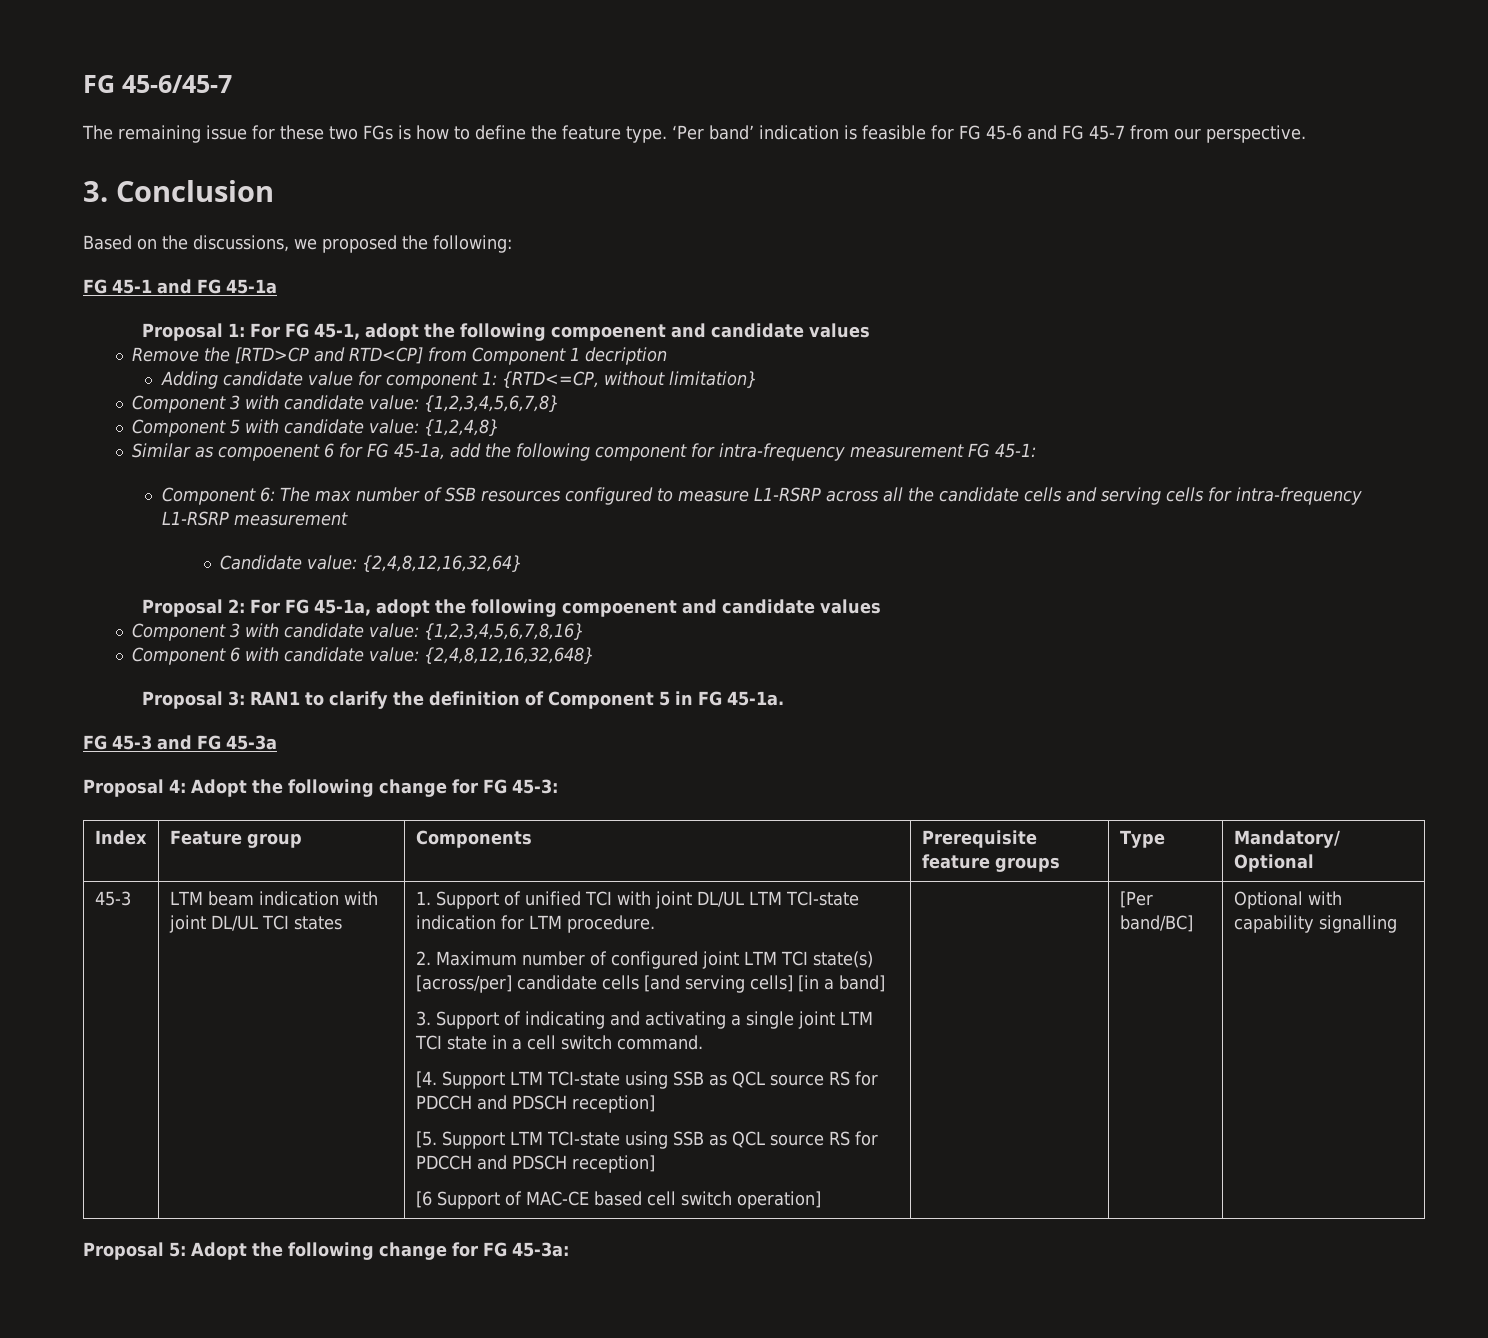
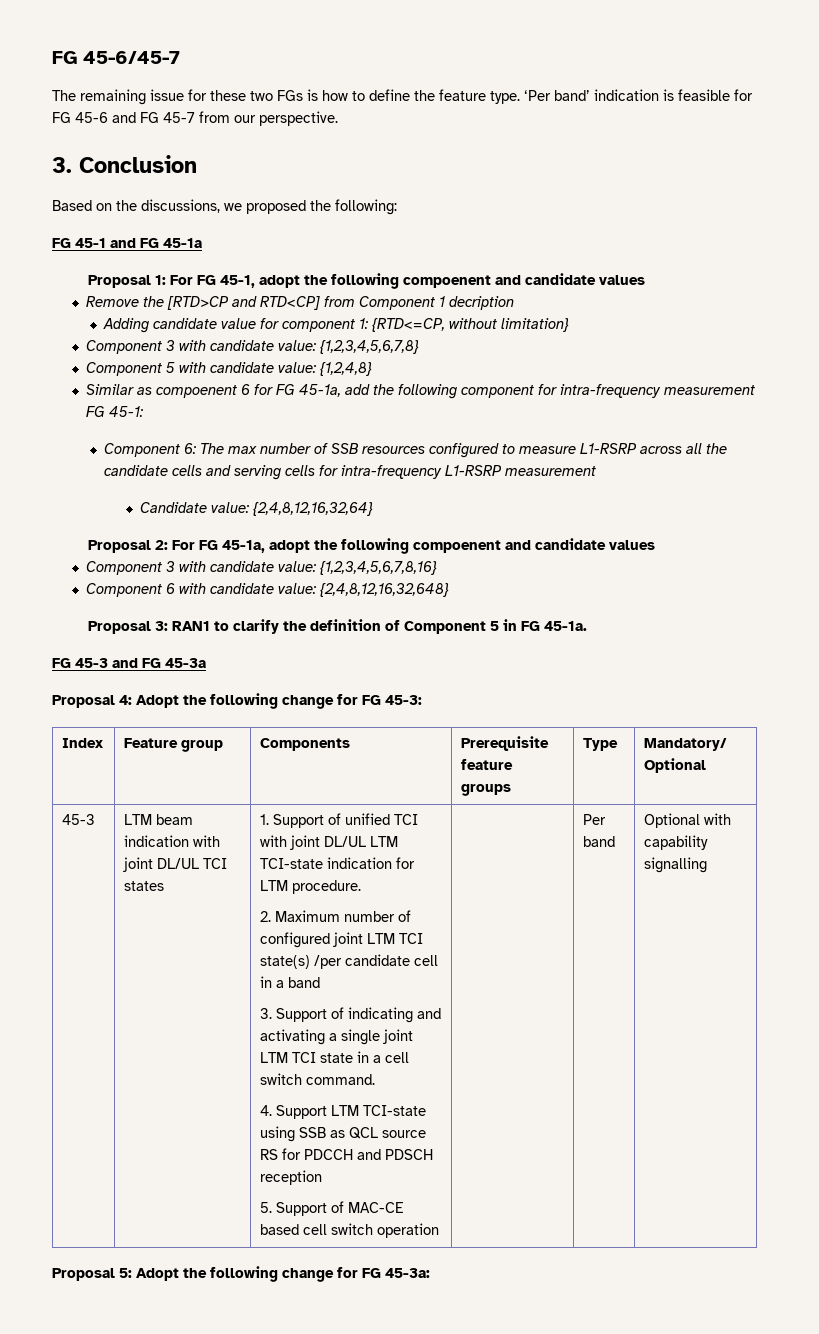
[415,975,885,993] [across/per] candidate cells [and serving cells] [in a band] -> [314,954,439,969] [260,976,321,988] /per candidate cell in a band
[415,1071,437,1088] [4. -> [260,1105,273,1116] 4.
[571,1095,655,1113] [415,1131,878,1149] [415,1155,655,1173] [415,1191,432,1208] reception] // [5. Support LTM TCI-state using SSB as QCL source RS for PDCCH and PDSCH reception] // [6 -> [260,1170,323,1185] [260,1202,273,1213] reception // 5.
[736,1191,821,1209] [1119,891,1153,908] [1119,915,1193,932] operation] | | [Per band/BC] -> [377,1223,440,1238] [583,814,607,825] [583,836,616,847] operation | | Per band

